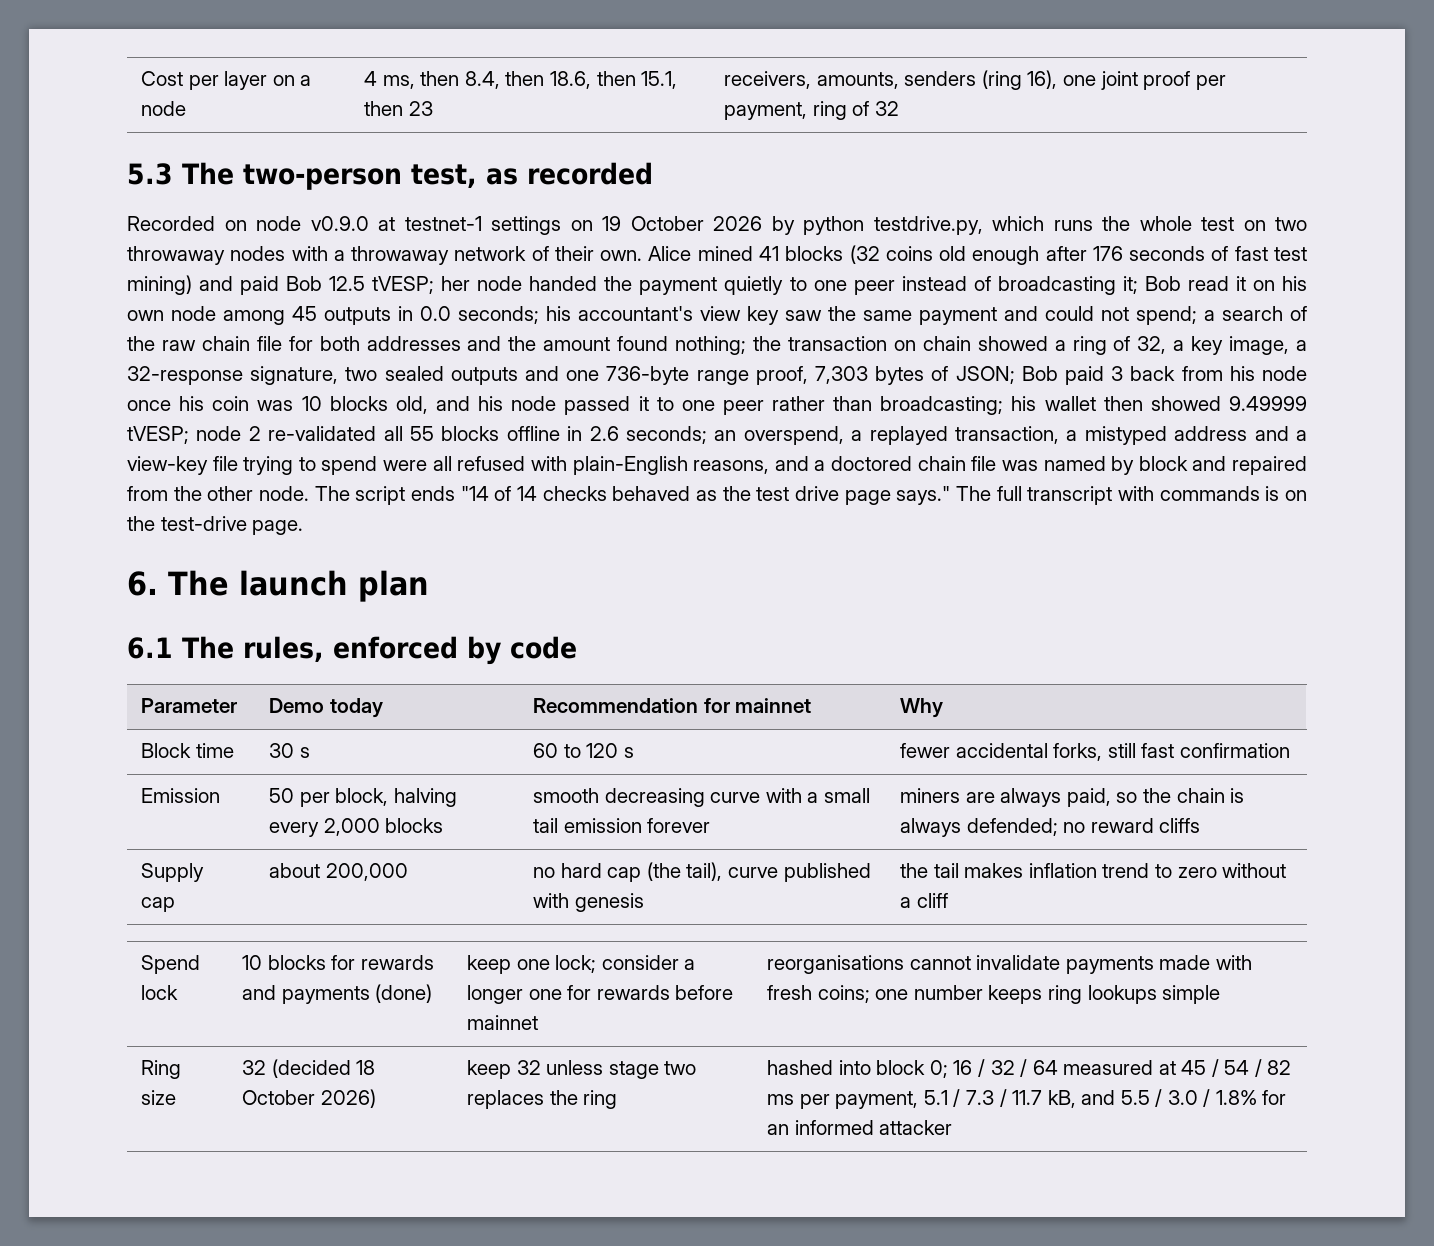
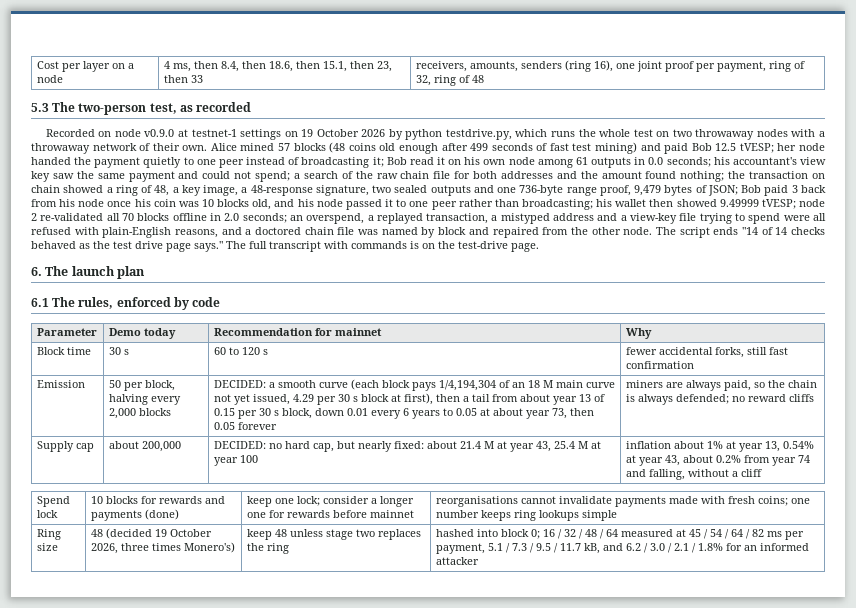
[408,101,433,116] 23 -> [376,61,392,72] [163,75,203,83] 23, then 33
[874,101,899,116] 32 -> [415,75,484,86] 32, ring of 48
[758,245,880,264] 41 blocks (32 -> [278,142,346,153] 57 blocks (48
[1092,246,1123,261] 176 -> [470,143,489,151] 499
[292,306,317,321] 45 -> [575,157,588,165] 61
[1137,336,1167,354] 32, -> [154,185,170,196] 48,
[127,366,243,385] 32-response -> [250,185,313,196] 48-response
[815,366,868,384] 7,303 -> [634,185,662,196] 9,479
[409,426,434,441] 55 -> [121,213,134,221] 70
[589,426,619,441] 2.6 -> [224,213,240,221] 2.0
[533,788,870,807] [533,818,642,833] smooth decreasing curve with a small tail emission -> [213,379,615,391] [213,393,605,405] [213,408,594,419] [213,422,235,430] DECIDED: a smooth curve (each block pays 1/4,194,304 of an 18 M main curve not yet issued, 4.29 per 30 s block at first), then a tail from about year 13 of 0.15 per 30 s block, down 0.01 every 6 years to 0.05 at about year 73, then 0.05
(408, 872) none -> [213,441,266,449] DECIDED:
[607,862,871,882] [533,893,644,912] [900,863,1217,878] cap (the tail), curve published with genesis | the tail makes inflation trend to zero -> [312,441,601,452] [213,455,258,466] [625,441,814,452] [625,455,810,466] [625,469,685,480] cap, but nearly fixed: about 21.4 M at year 43, 25.4 M at year 100 | inflation about 1% at year 13, 0.54% at year 43, about 0.2% from year 74 and falling,
[242,1059,376,1078] [242,1089,376,1108] [467,1060,541,1079] 32 (decided 18 October 2026) | keep 32 -> [90,528,212,539] [90,542,235,554] [246,529,287,540] 48 (decided 19 October 2026, three times Monero's) | keep 48
(1028, 1068) none -> [584,529,604,539] 48 /
(1262, 1068) none -> [730,529,750,539] 64 /
(1007, 1098) none -> [535,543,558,553] 9.5 /
[1120,1090,1150,1105] 5.5 -> [625,543,641,551] 6.2
(1211, 1098) none -> [673,543,696,553] 2.1 /

